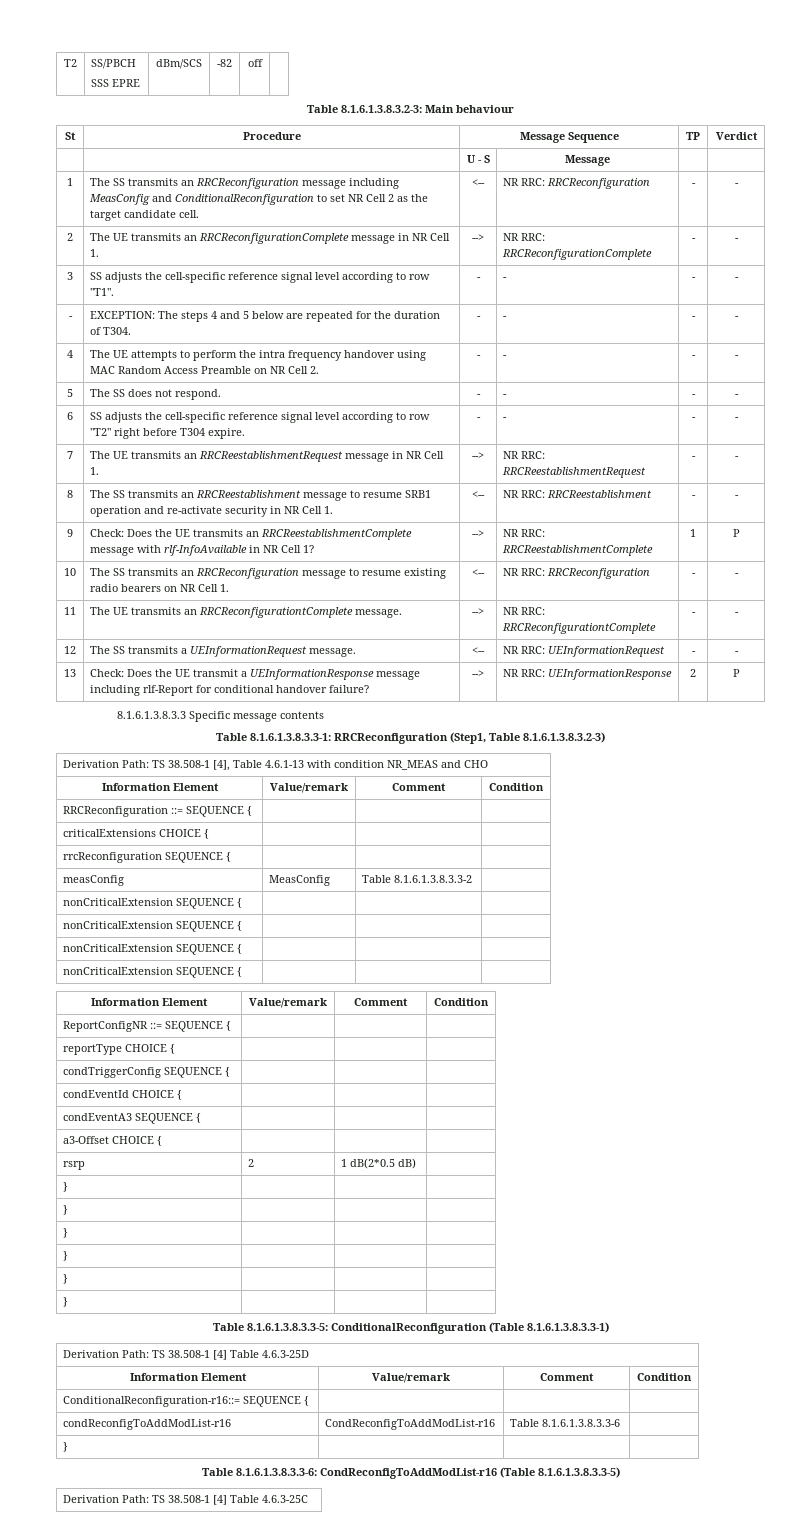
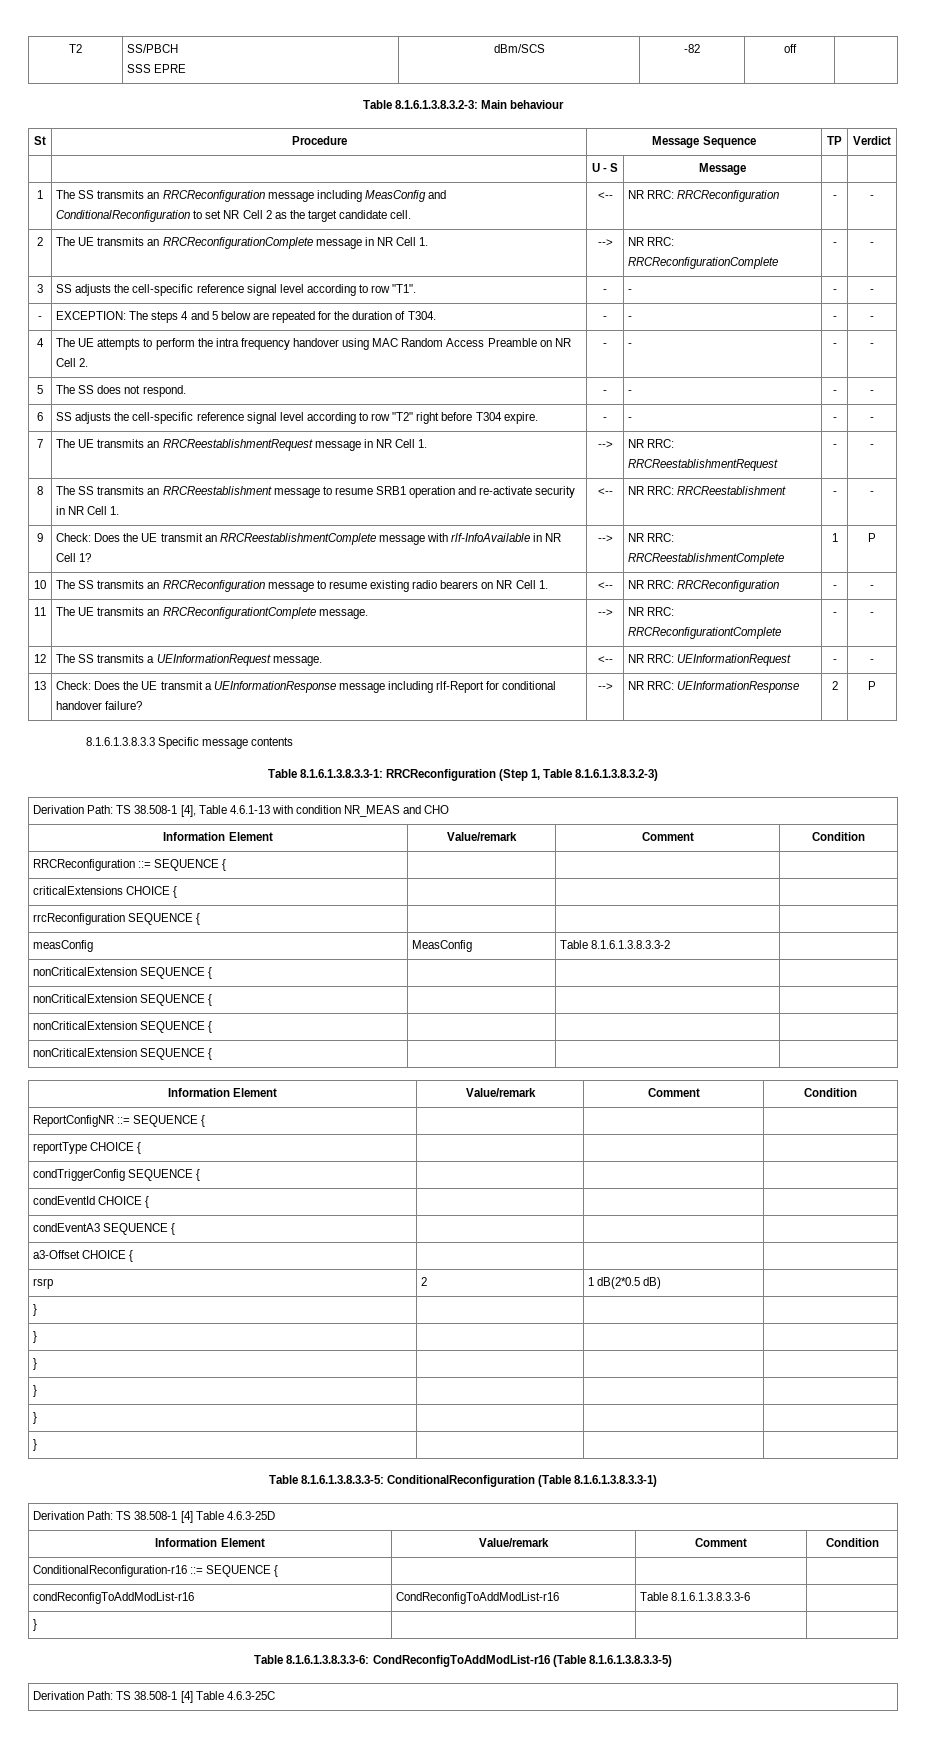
[193,529,244,537] transmits -> [160,533,203,542] transmit
[450,732,486,744] (Step1, -> [499,769,541,781] (Step 1,
[63,1396,241,1407] ConditionalReconfiguration-r16::= -> [33,1565,204,1577] ConditionalReconfiguration-r16 ::=

